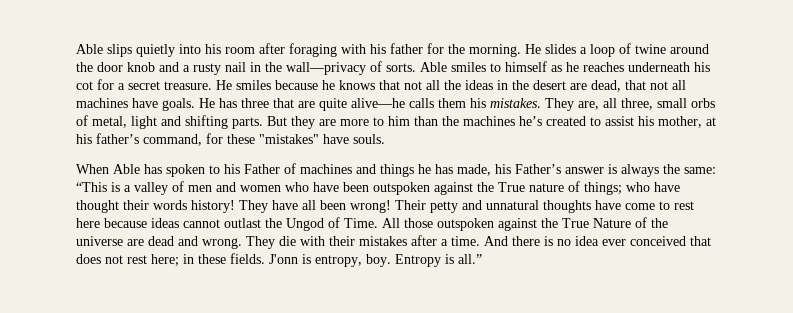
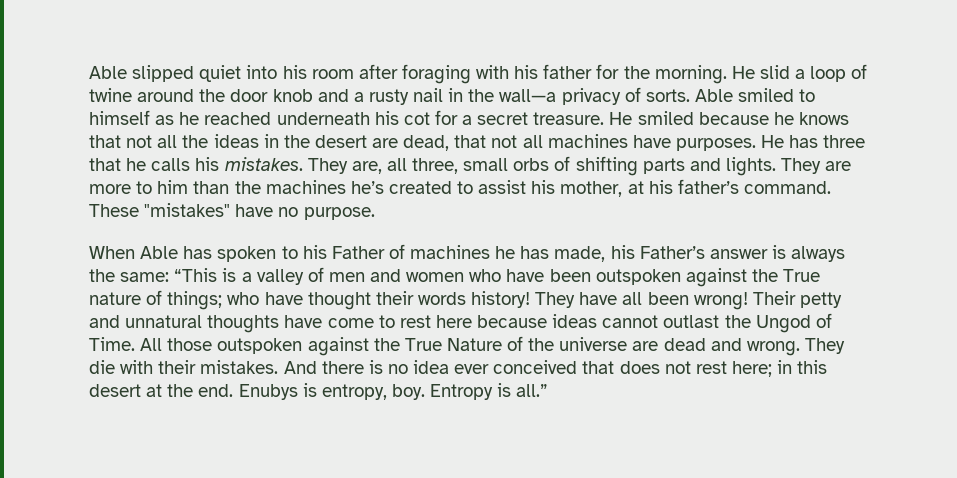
[76,44,175,57] Able slips quietly -> [89,65,242,82] Able slipped quiet
[545,44,576,54] slides -> [759,65,790,79] slid
[286,62,366,75] wall—privacy -> [499,88,621,105] wall—a privacy
[451,62,486,72] smiles -> [738,88,795,102] smiled
[583,62,624,72] reaches -> [204,112,272,125] reached
[236,80,271,90] smiles -> [637,111,694,125] smiled
[162,98,195,111] goals. -> [675,138,756,151] purposes.
[298,98,466,111] are quite alive—he calls them -> [126,158,191,171] he calls
[92,115,315,129] metal, light and shifting parts. But they -> [575,156,822,176] shifting parts and lights. They
[143,133,385,146] command, for these "mistakes" have souls. -> [743,181,831,194] [89,203,375,220] command. These "mistakes" have no purpose.
[356,164,414,177] and things -> (491, 252) none
[359,235,480,246] mistakes after a time. -> [200,360,279,374] mistakes.
[198,253,298,264] these fields. J'onn -> [797,360,828,374] [89,384,298,400] this desert at the end. Enubys

